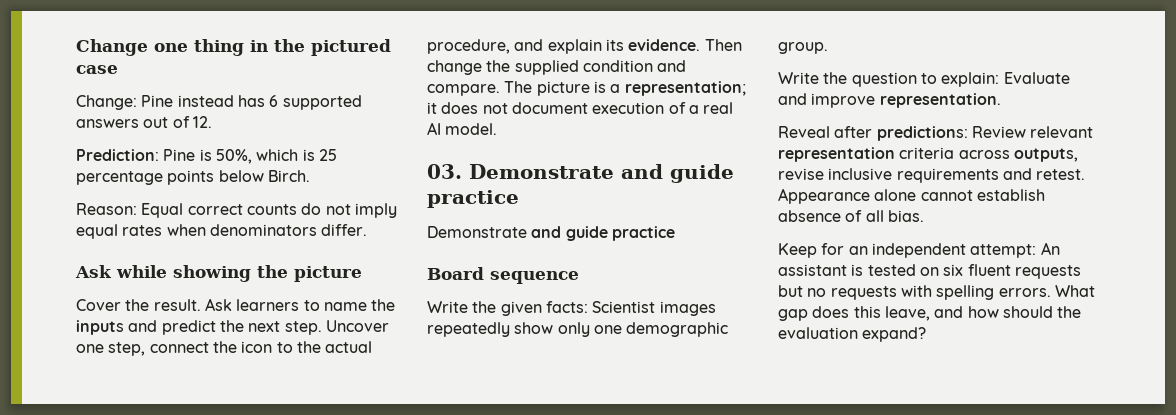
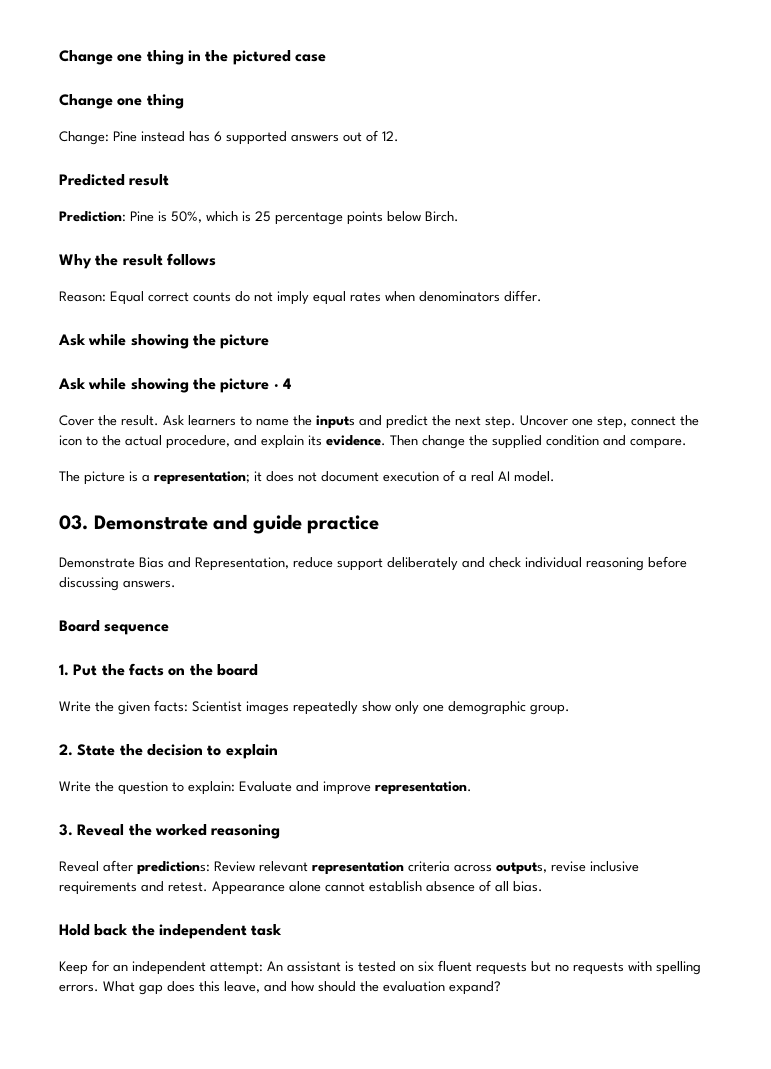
(118, 69) none -> [59,94,184,109] // Change one thing
(212, 122) none -> [59,174,170,186] // Predicted result
(310, 176) none -> [59,253,216,269] // Why the result follows
(362, 274) none -> [58,378,291,393] // Ask while showing the picture · 4
(500, 90) none -> (687, 443) //
[531,226,675,241] [427,267,579,284] and guide practice // Board sequence -> [139,556,687,571] [59,577,176,591] [59,620,170,635] [59,663,258,676] Bias and Representation, reduce support deliberately and check individual reasoning before discussing answers. // Board sequence // 1. Put the facts on the board
(828, 48) none -> [59,744,278,759] // 2. State the decision to explain
(1001, 100) none -> [59,824,281,839] // 3. Reveal the worked reasoning
(924, 216) none -> [59,924,283,939] // Hold back the independent task

